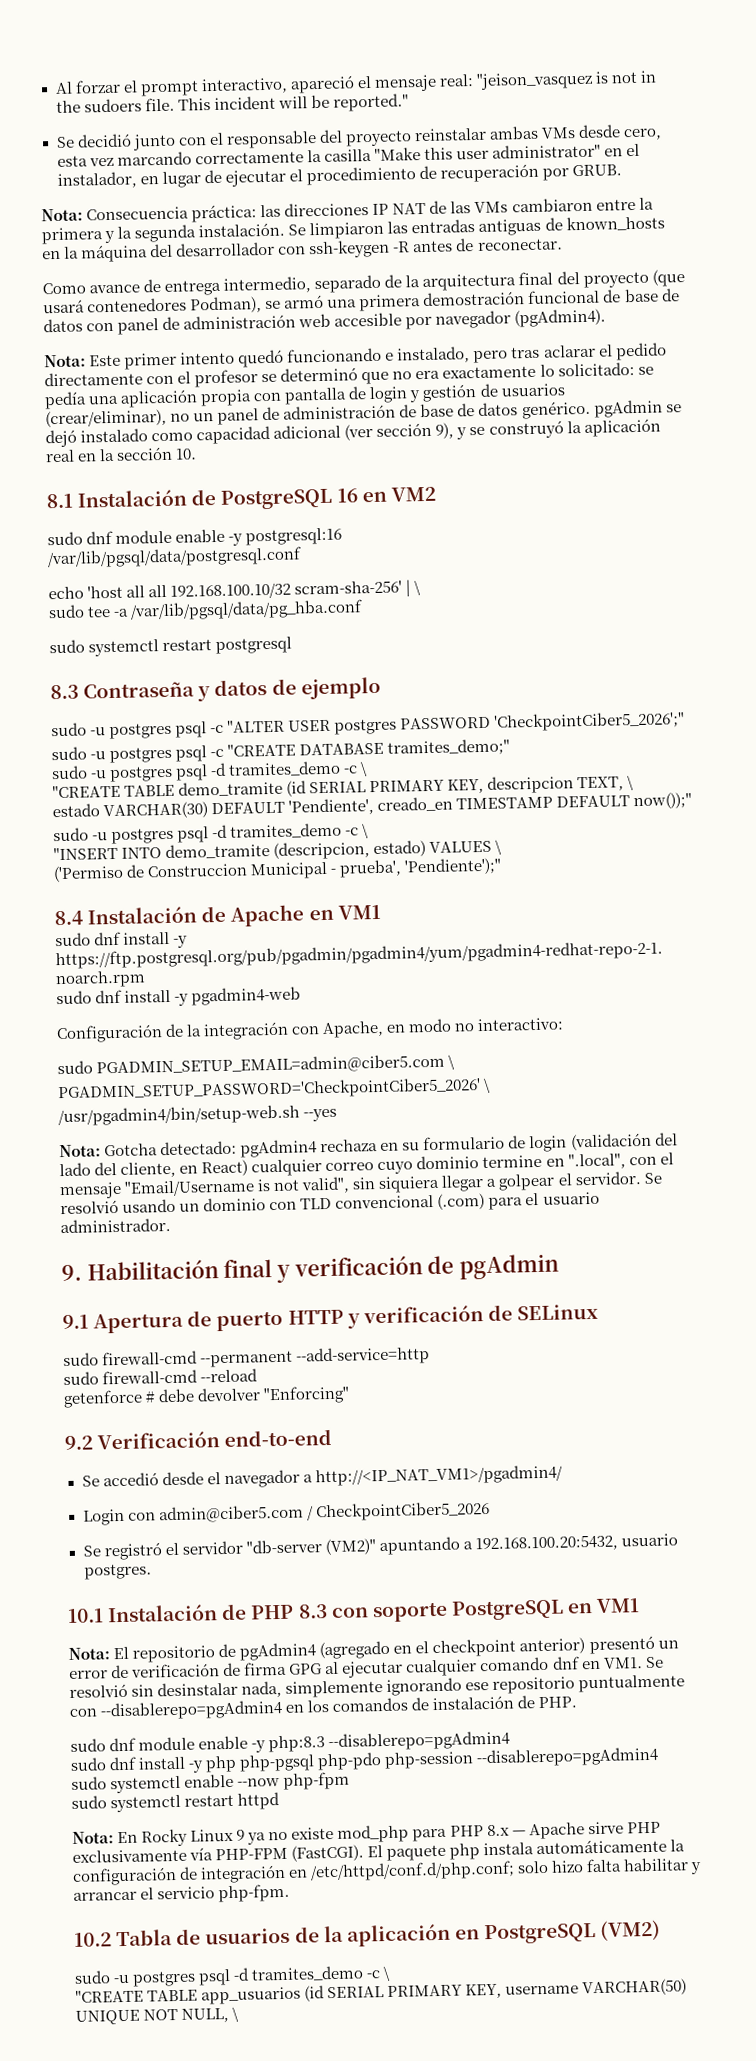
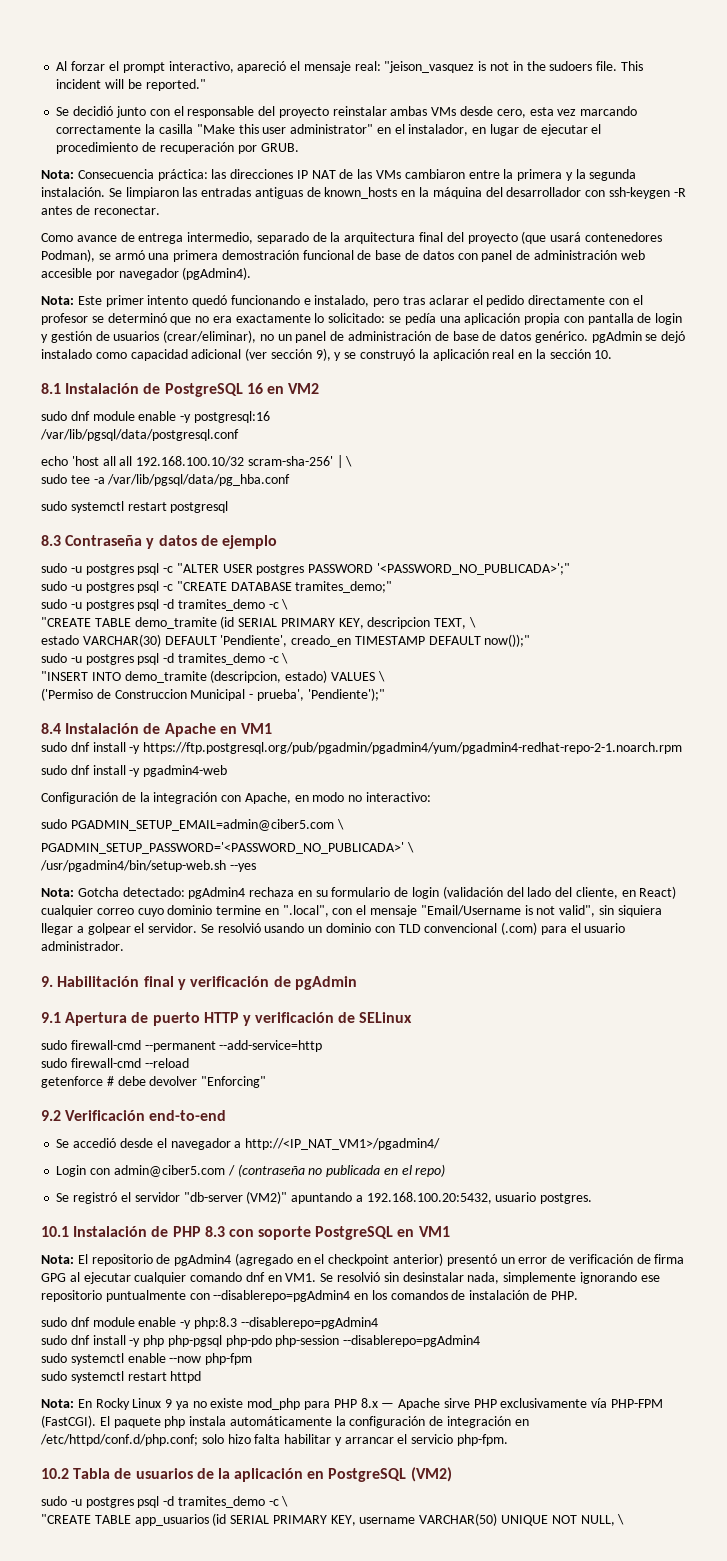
[494,711,686,732] 'CheckpointCiber5_2026';" -> [377,563,571,575] '<PASSWORD_NO_PUBLICADA>';"
[57,1077,481,1103] PGADMIN_SETUP_PASSWORD='CheckpointCiber5_2026' -> [41,842,404,854] PGADMIN_SETUP_PASSWORD='<PASSWORD_NO_PUBLICADA>'
[315,1500,490,1522] CheckpointCiber5_2026 -> [237,1164,446,1177] (contraseña no publicada en el repo)

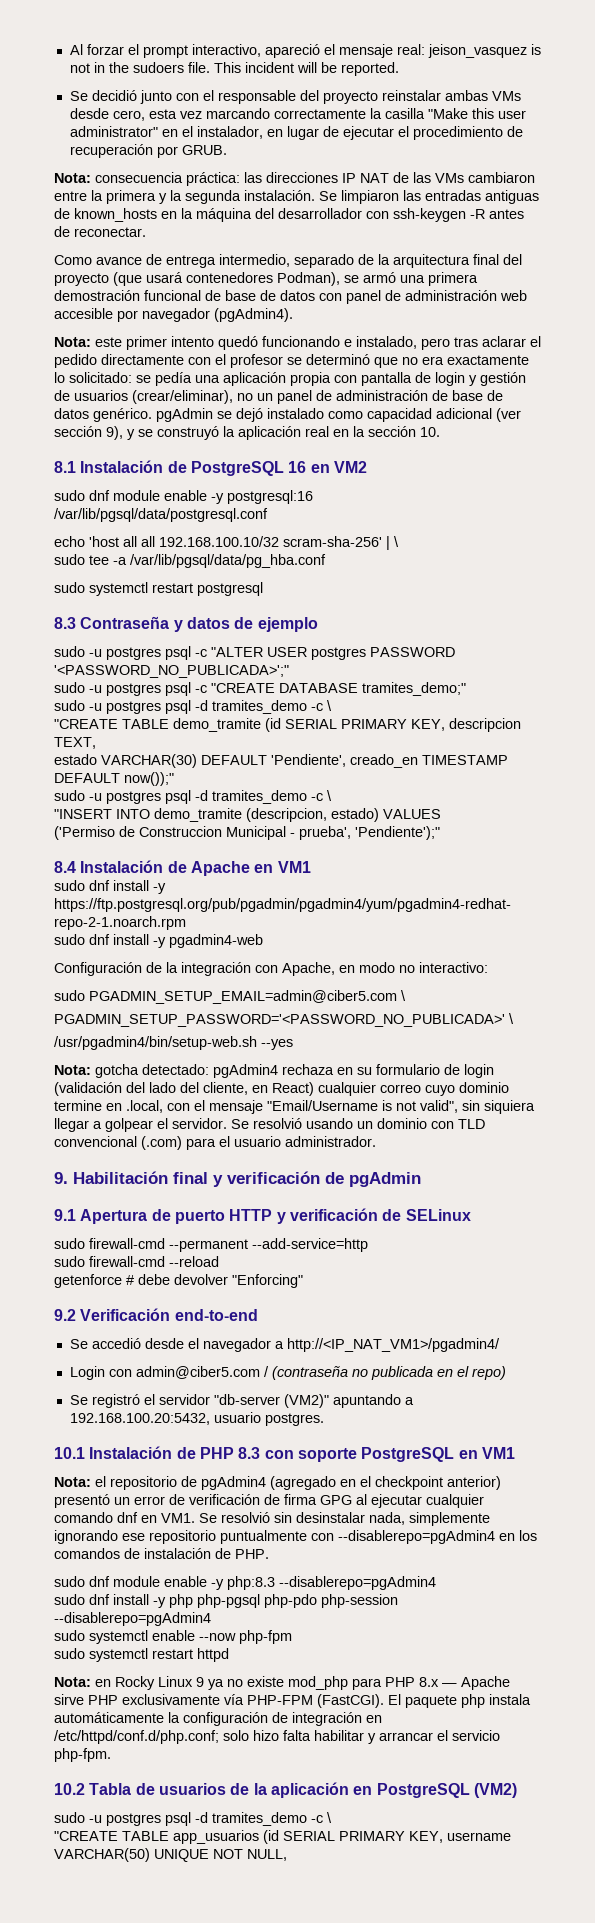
[384,61,475,73] "jeison_vasquez -> [427,44,527,58] jeison_vasquez
[145,79,206,91] reported." -> [340,62,399,76] reported.
[77,169,154,179] Consecuencia -> [95,172,183,183] consecuencia
[77,296,102,305] Este -> [95,337,122,347] este
[469,617,477,628] \ -> (96, 743) none
[377,671,385,682] \ -> (441, 814) none
[77,887,119,897] Gotcha -> [95,1064,139,1078] gotcha
[282,905,329,917] ".local", -> [126,1100,163,1113] .local,
[77,1254,88,1264] El -> [95,1476,106,1487] el
[77,1399,92,1408] En -> [95,1679,111,1687] en
[617,1514,625,1525] \ -> (287, 1855) none

